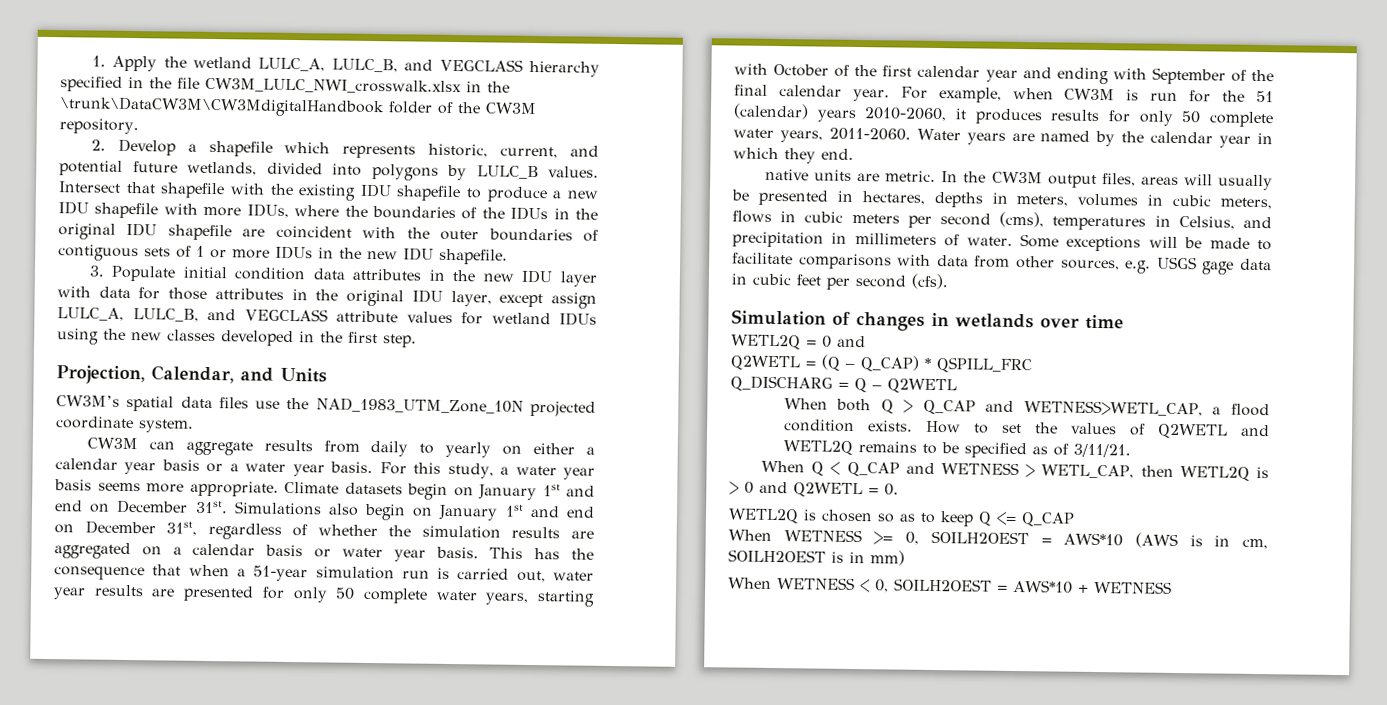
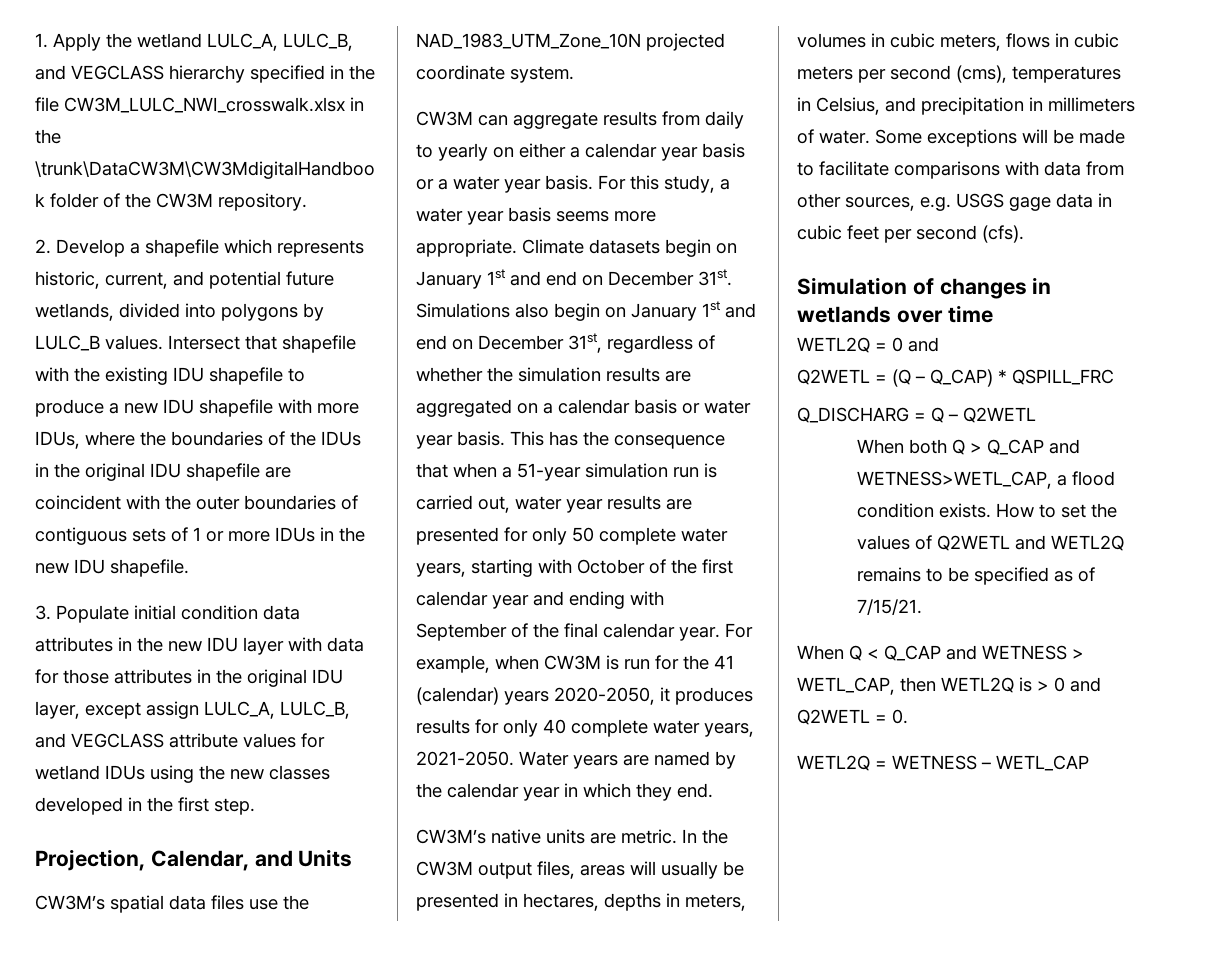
[1256,90,1274,103] 51 -> [714,655,734,669] 41
[864,107,948,122] 2010-2060, -> [554,687,655,705] 2020-2050,
[1181,111,1274,128] [733,127,911,143] 50 complete water years, 2011-2060. -> [543,719,754,737] [416,751,514,766] 40 complete water years, 2021-2050.
(854, 154) none -> [416,829,486,844] CW3M’s
[1072,443,1131,458] 3/11/21. -> [857,599,923,615] 7/15/21.
[803,509,1075,527] [728,529,1268,550] [728,549,905,566] [728,577,1172,594] is chosen so as to keep Q <= Q_CAP // When WETNESS >= 0, SOILH2OEST = AWS*10 (AWS is in cm, SOILH2OEST is in mm) // When WETNESS < 0, SOILH2OEST = AWS*10 + WETNESS -> [875,755,1089,771] = WETNESS – WETL_CAP

